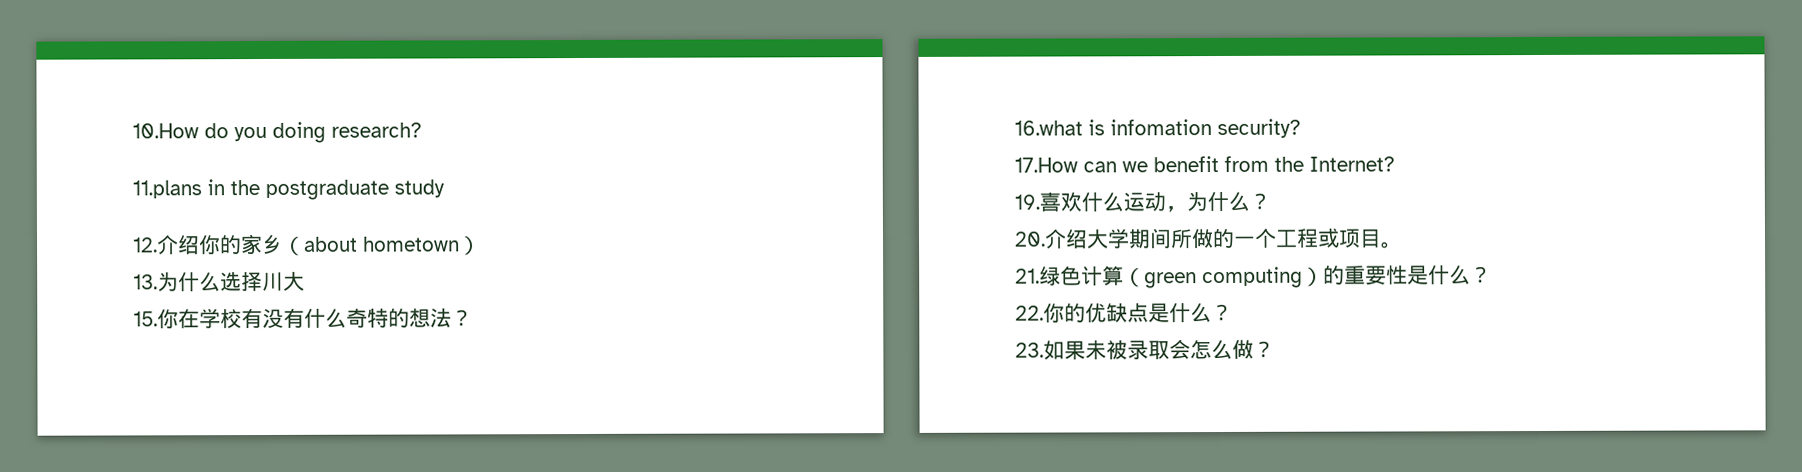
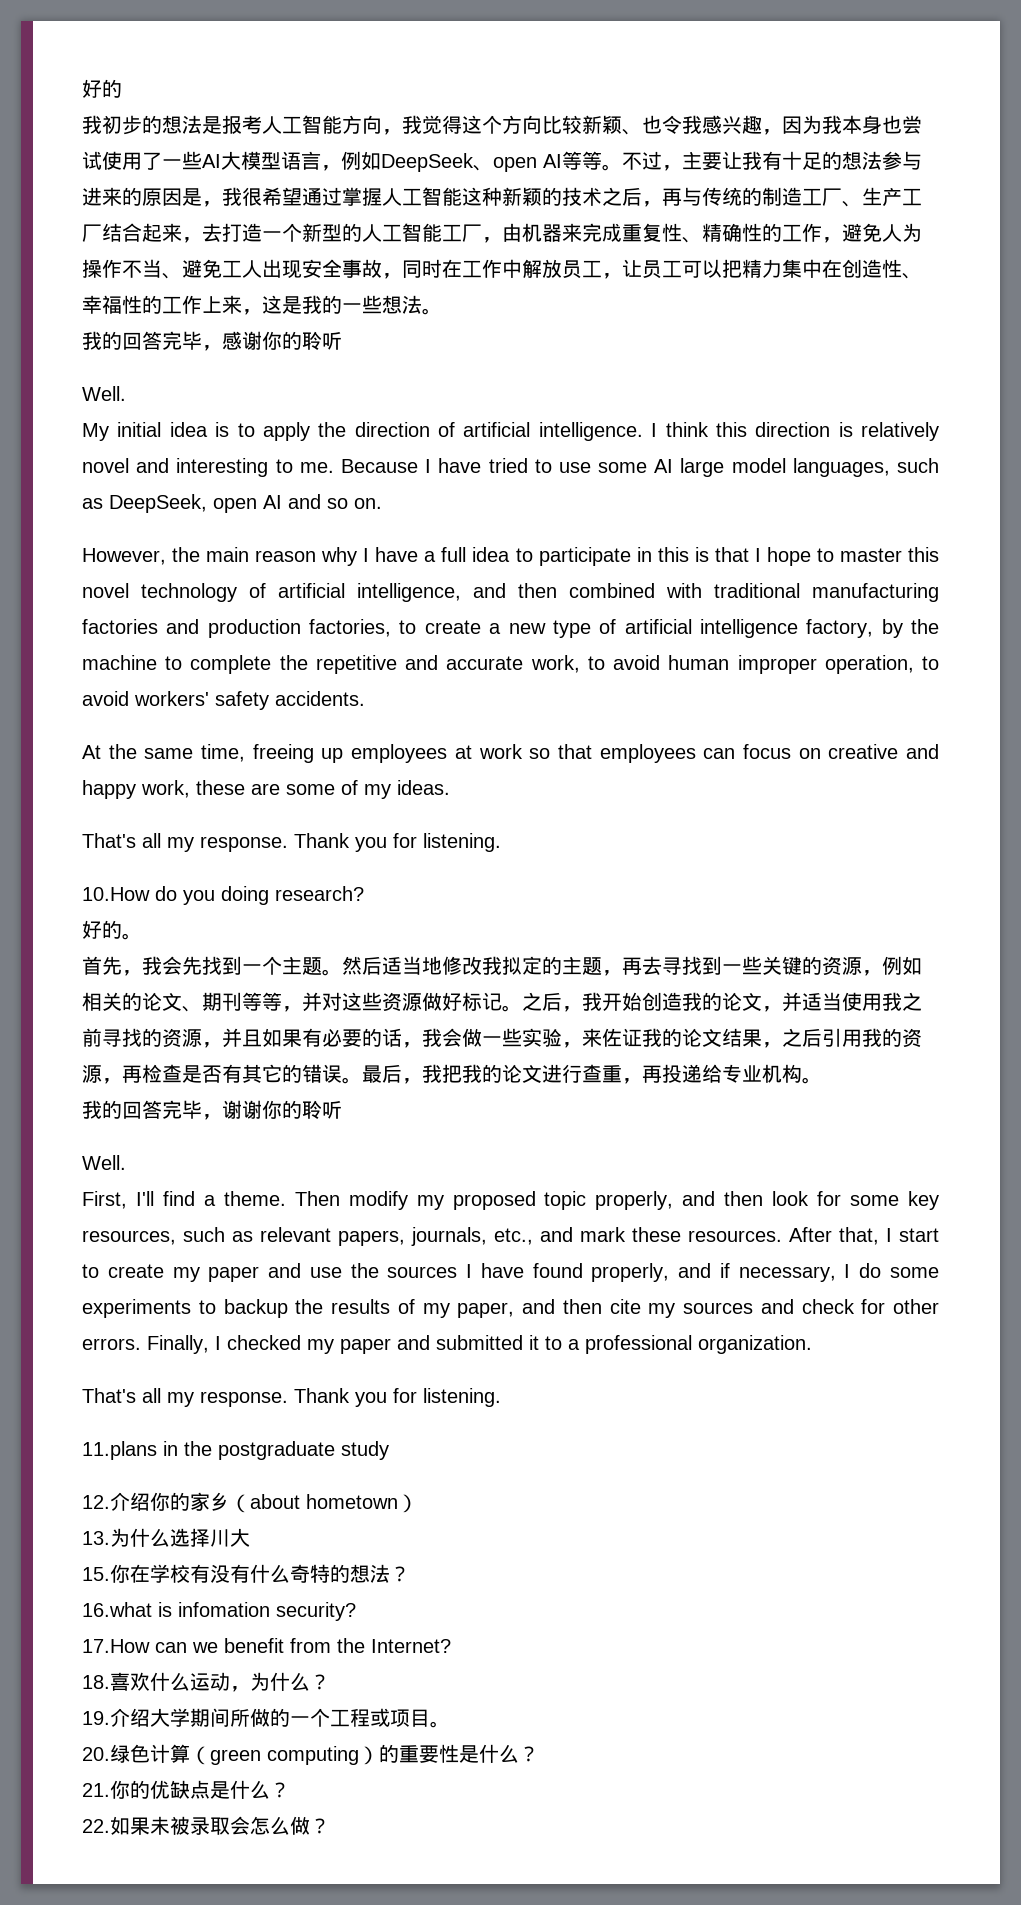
(132, 131) none -> [82,79,122,98] [82,115,922,135] [82,151,922,172] [82,187,922,207] [82,223,922,243] [82,259,922,279] [82,295,442,315] [82,331,342,351] [82,386,126,401] [82,422,939,441] [82,458,939,477] [82,494,382,513] [82,547,939,566] [82,583,939,602] [82,619,939,638] [82,655,940,674] [82,691,365,710] [82,744,939,763] [82,780,450,799] [82,833,501,852] 好的 // 我初步的想法是报考人工智能方向，我觉得这个方向比较新颖、也令我感兴趣，因为我本身也尝试使用了一些AI大模型语言，例如DeepSeek、open AI等等。不过，主要让我有十足的想法参与进来的原因是，我很希望通过掌握人工智能这种新颖的技术之后，再与传统的制造工厂、生产工厂结合起来，去打造一个新型的人工智能工厂，由机器来完成重复性、精确性的工作，避免人为操作不当、避免工人出现安全事故，同时在工作中解放员工，让员工可以把精力集中在创造性、幸福性的工作上来，这是我的一些想法。 // 我的回答完毕，感谢你的聆听 // Well. // My initial idea is to apply the direction of artificial intelligence. I think this direction is relatively novel and interesting to me. Because I have tried to use some AI large model languages, such as DeepSeek, open AI and so on. // However, the main reason why I have a full idea to participate in this is that I hope to master this novel technology of artificial intelligence, and then combined with traditional manufacturing factories and production factories, to create a new type of artificial intelligence factory, by the machine to complete the repetitive and accurate work, to avoid human improper operation, to avoid workers' safety accidents. // At the same time, freeing up employees at work so that employees can focus on creative and happy work, these are some of my ideas. // That's all my response. Thank you for listening. //
(422, 130) none -> [82,920,142,940] [82,956,922,976] [82,992,922,1012] [82,1028,922,1048] [82,1064,822,1084] [82,1100,342,1120] [82,1155,126,1170] [82,1191,939,1210] [82,1227,939,1246] [82,1263,939,1282] [82,1299,939,1318] [82,1335,812,1354] [82,1388,501,1407] // 好的。 // 首先，我会先找到一个主题。然后适当地修改我拟定的主题，再去寻找到一些关键的资源，例如相关的论文、期刊等等，并对这些资源做好标记。之后，我开始创造我的论文，并适当使用我之前寻找的资源，并且如果有必要的话，我会做一些实验，来佐证我的论文结果，之后引用我的资源，再检查是否有其它的错误。最后，我把我的论文进行查重，再投递给专业机构。 // 我的回答完毕，谢谢你的聆听 // Well. // First, I'll find a theme. Then modify my proposed topic properly, and then look for some key resources, such as relevant papers, journals, etc., and mark these resources. After that, I start to create my paper and use the sources I have found properly, and if necessary, I do some experiments to backup the results of my paper, and then cite my sources and check for other errors. Finally, I checked my paper and submitted it to a professional organization. // That's all my response. Thank you for listening.
[1014,194,1040,210] 19. -> [82,1675,110,1689] 18.
[1014,231,1046,247] 20. -> [82,1711,110,1725] 19.
[1015,268,1040,284] 21. -> [82,1747,110,1761] 20.
[1015,305,1044,321] 22. -> [82,1783,110,1797] 21.
[1015,342,1044,358] 23. -> [82,1819,110,1833] 22.

